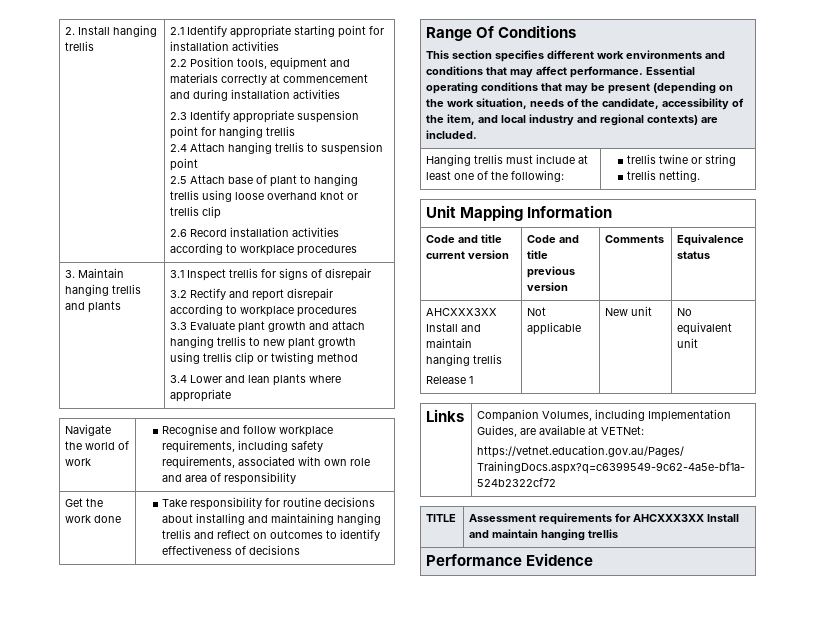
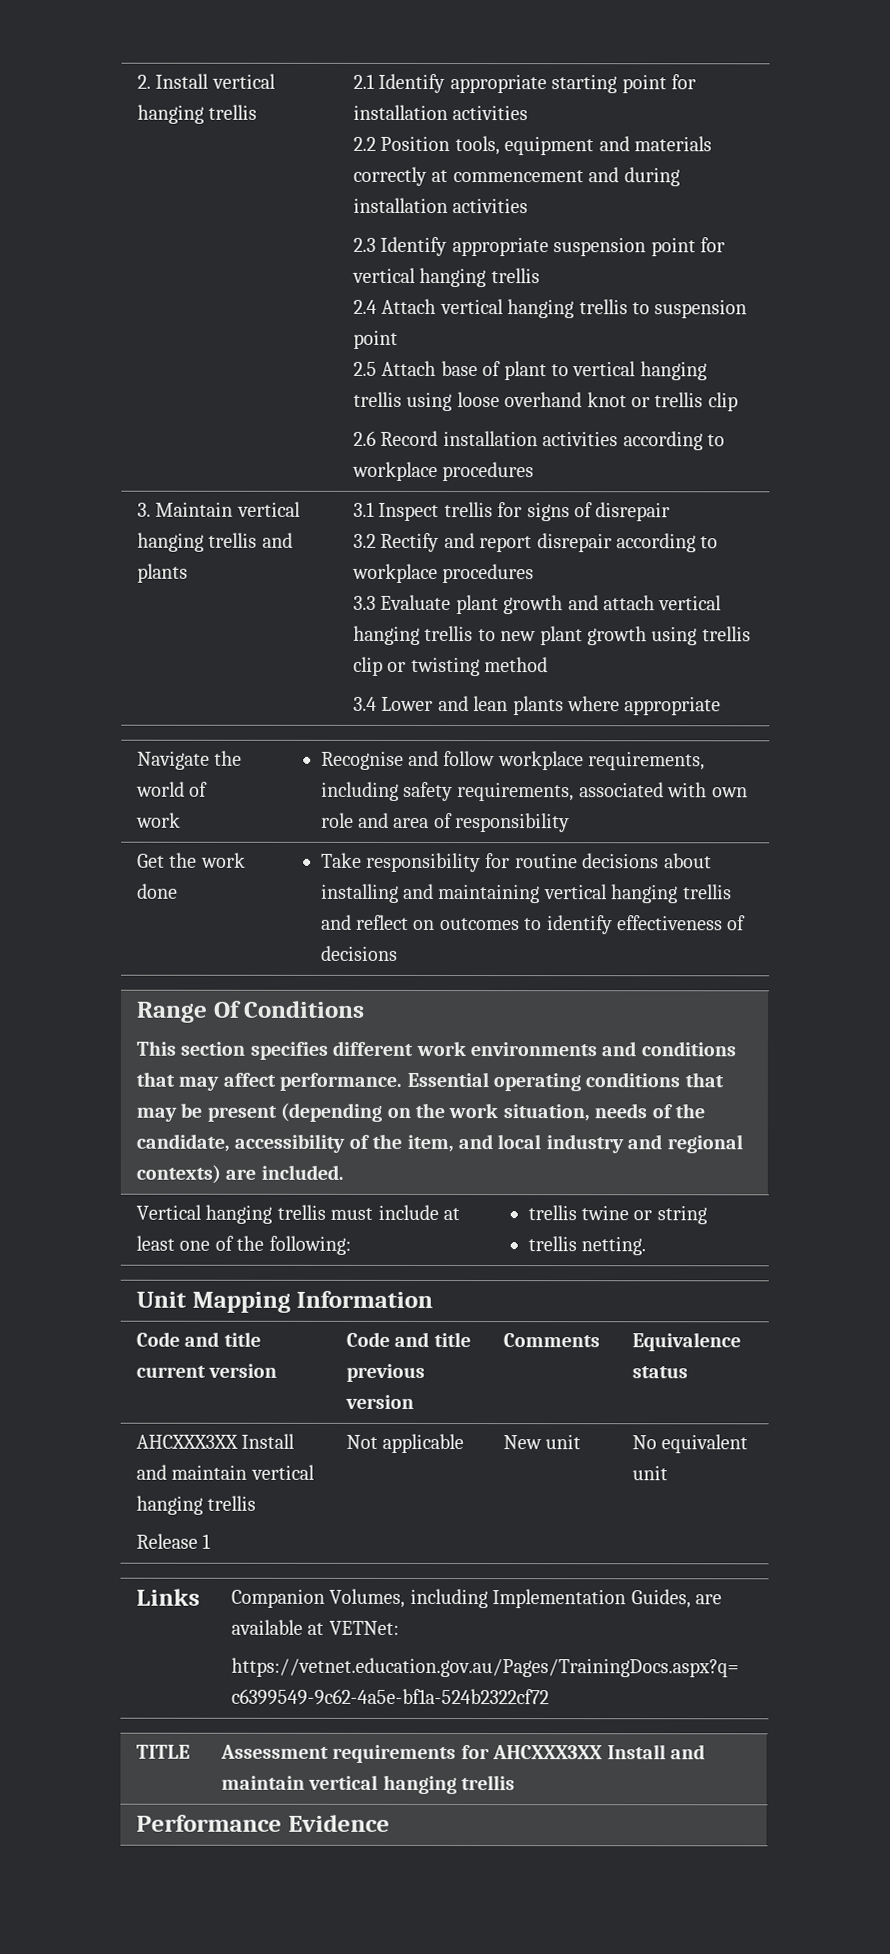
(111, 30) none -> [211,73,276,89] vertical
(217, 131) none -> [351,267,416,283] vertical
(226, 147) none -> [439,298,504,315] vertical
(312, 179) none -> [572,361,637,377] vertical
(125, 273) none -> [236,501,301,517] vertical
(366, 325) none -> [658,595,723,611] vertical
(335, 519) none -> [543,884,608,900] vertical
[426,154,472,166] Hanging -> [135,1204,273,1224] Vertical hanging
(473, 343) none -> [250,1464,315,1480] vertical
(539, 533) none -> [308,1774,379,1790] vertical

